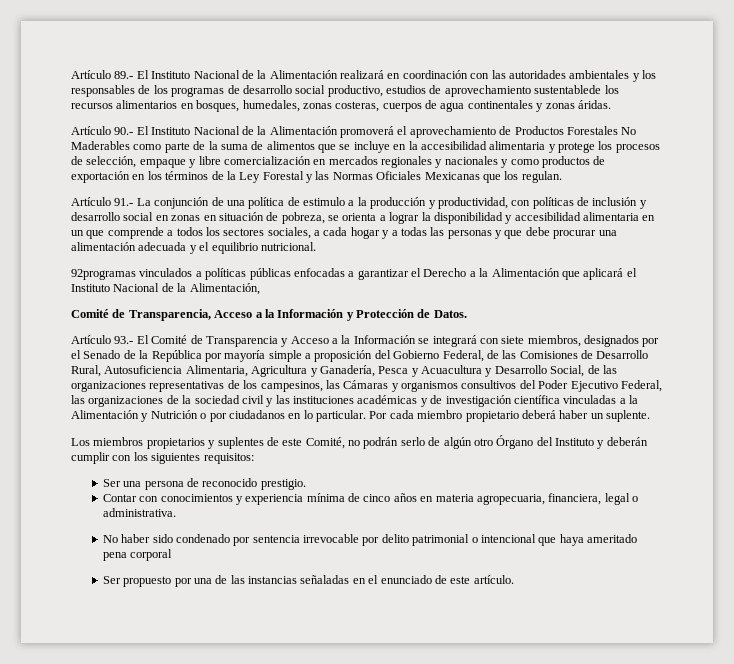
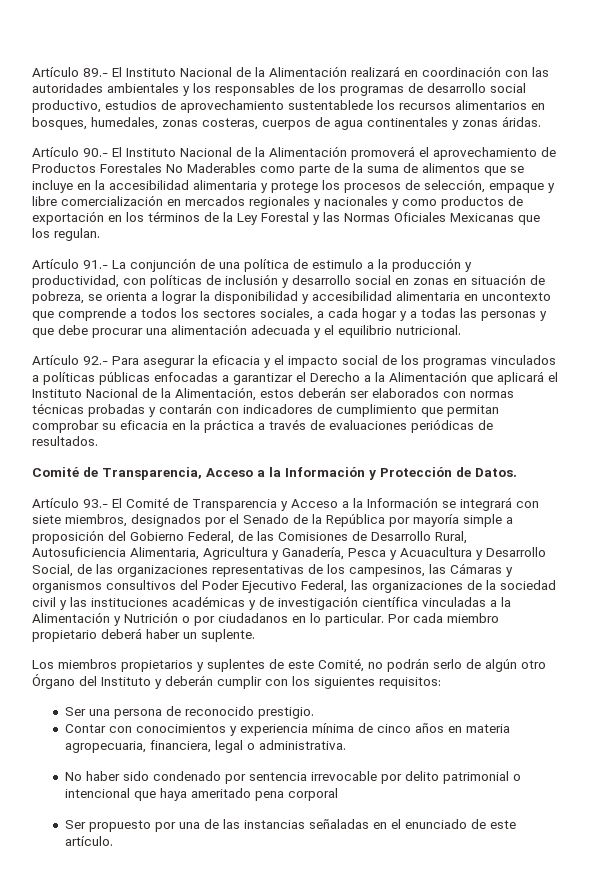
[71,230,84,236] un -> [482,292,551,301] uncontexto
[71,269,136,280] 92programas -> [32,355,487,368] Artículo 92.- Para asegurar la eficacia y el impacto social de los programas
(260, 289) none -> [260,387,514,398] [32,403,499,417] [32,419,493,433] [32,436,98,446] estos deberán ser elaborados con normas técnicas probadas y contarán con indicadores de cumplimiento que permitan comprobar su eficacia en la práctica a través de evaluaciones periódicas de resultados.

